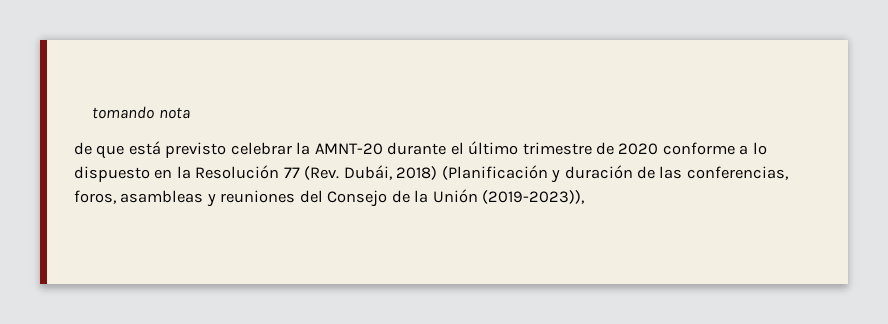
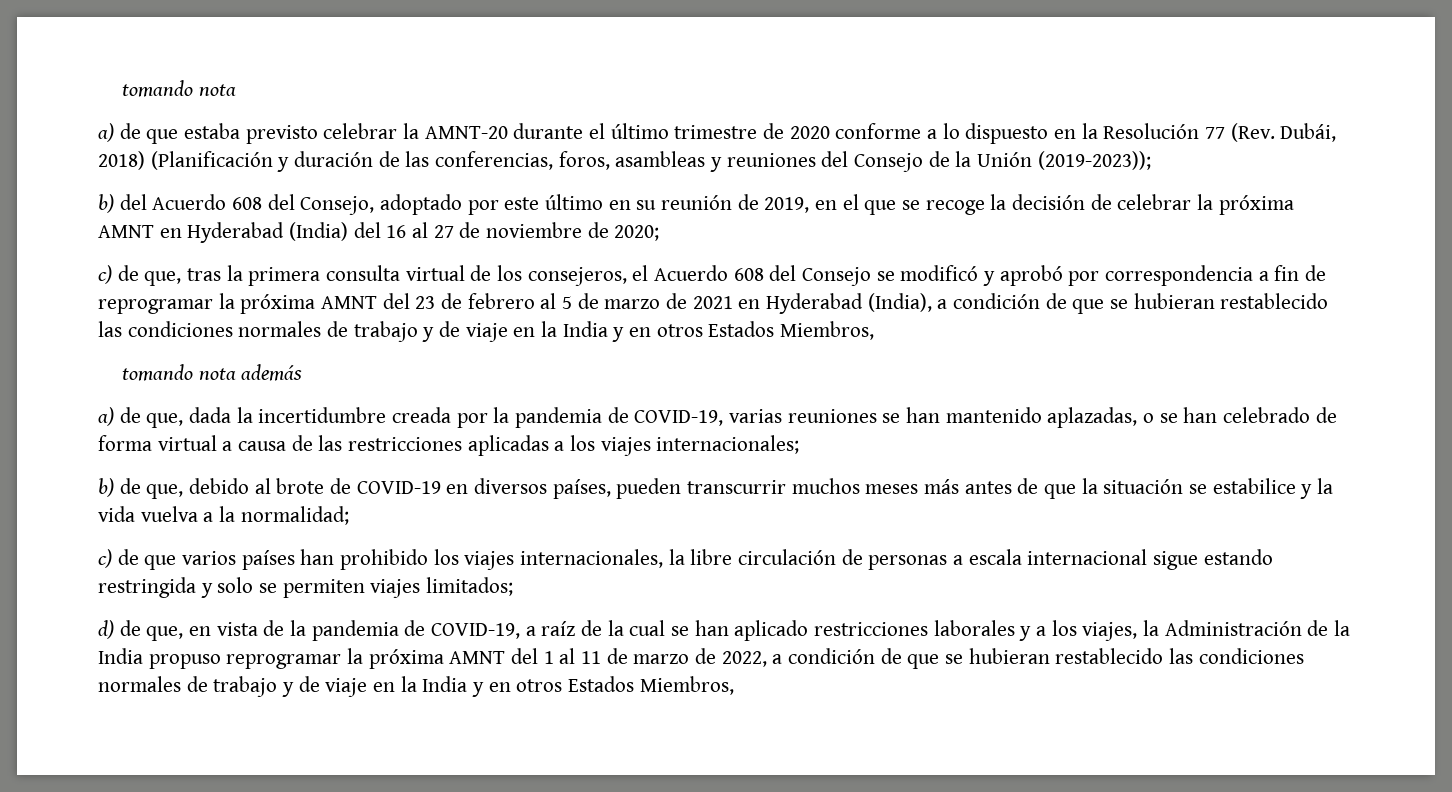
[74,141,161,159] de que está -> [98,123,241,144] a) de que estaba
[482,190,585,204] (2019-2023)), -> [1037,151,1151,170] [98,194,1294,215] [98,222,660,243] [98,265,1327,286] [98,293,1329,314] [98,321,875,342] [122,364,303,381] [98,407,1337,428] [98,435,800,456] [98,478,1334,499] [98,506,349,525] [98,549,1273,570] [98,577,514,598] [98,620,1351,641] [98,648,1304,669] [98,676,734,697] (2019-2023)); // b) del Acuerdo 608 del Consejo, adoptado por este último en su reunión de 2019, en el que se recoge la decisión de celebrar la próxima AMNT en Hyderabad (India) del 16 al 27 de noviembre de 2020; // c) de que, tras la primera consulta virtual de los consejeros, el Acuerdo 608 del Consejo se modificó y aprobó por correspondencia a fin de reprogramar la próxima AMNT del 23 de febrero al 5 de marzo de 2021 en Hyderabad (India), a condición de que se hubieran restablecido las condiciones normales de trabajo y de viaje en la India y en otros Estados Miembros, // tomando nota además // a) de que, dada la incertidumbre creada por la pandemia de COVID-19, varias reuniones se han mantenido aplazadas, o se han celebrado de forma virtual a causa de las restricciones aplicadas a los viajes internacionales; // b) de que, debido al brote de COVID-19 en diversos países, pueden transcurrir muchos meses más antes de que la situación se estabilice y la vida vuelva a la normalidad; // c) de que varios países han prohibido los viajes internacionales, la libre circulación de personas a escala internacional sigue estando restringida y solo se permiten viajes limitados; // d) de que, en vista de la pandemia de COVID-19, a raíz de la cual se han aplicado restricciones laborales y a los viajes, la Administración de la India propuso reprogramar la próxima AMNT del 1 al 11 de marzo de 2022, a condición de que se hubieran restablecido las condiciones normales de trabajo y de viaje en la India y en otros Estados Miembros,

